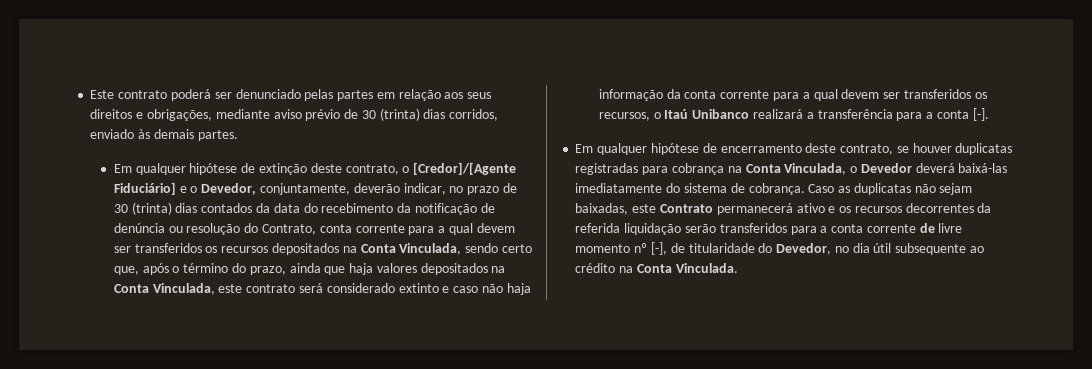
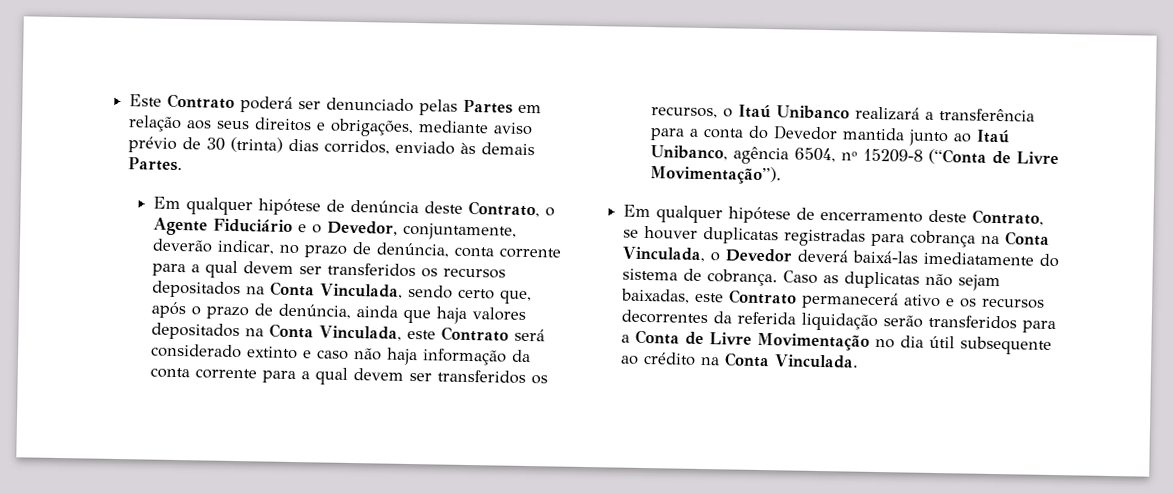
[118,90,168,99] contrato -> [167,93,236,109] Contrato
[337,90,374,101] partes -> [463,99,514,114] Partes
[197,130,238,141] [113,162,517,175] [113,182,176,195] partes. // Em qualquer hipótese de extinção deste contrato, o [Credor]/[Agente Fiduciário] -> [128,157,184,172] [152,196,555,218] [152,217,293,236] Partes. // Em qualquer hipótese de denúncia deste Contrato, o Agente Fiduciário
[113,202,495,215] [113,223,316,235] 30 (trinta) dias contados da data do recebimento da notificação de denúncia ou resolução do Contrato, -> [375,242,450,258] denúncia,
[183,263,286,275] término do prazo, -> [205,303,351,320] prazo de denúncia,
[246,284,296,293] contrato -> [440,326,509,342] Contrato
[972,108,989,121] [-]. -> [747,125,1010,147] [649,145,1059,165] [649,165,782,185] do Devedor mantida junto ao Itaú Unibanco, agência 6504, nº 15209-8 (“Conta de Livre Movimentação”).
[840,144,894,155] contrato, -> [972,209,1045,226] Contrato,
[831,223,963,233] [575,242,832,255] conta corrente de livre momento nº [-], de titularidade do Devedor, -> [635,329,871,351] Conta de Livre Movimentação

